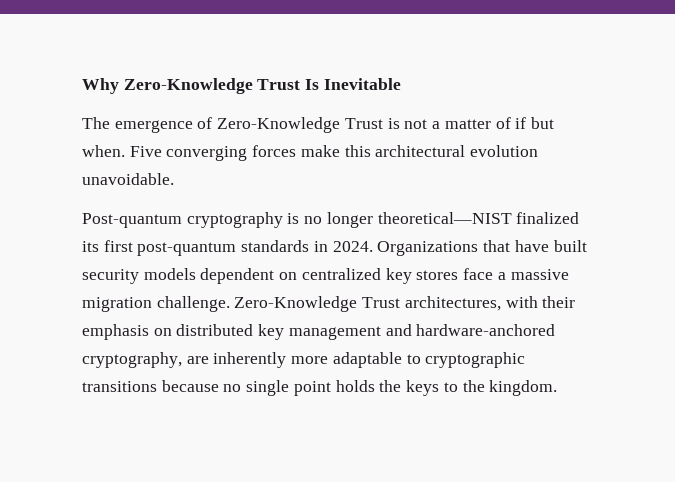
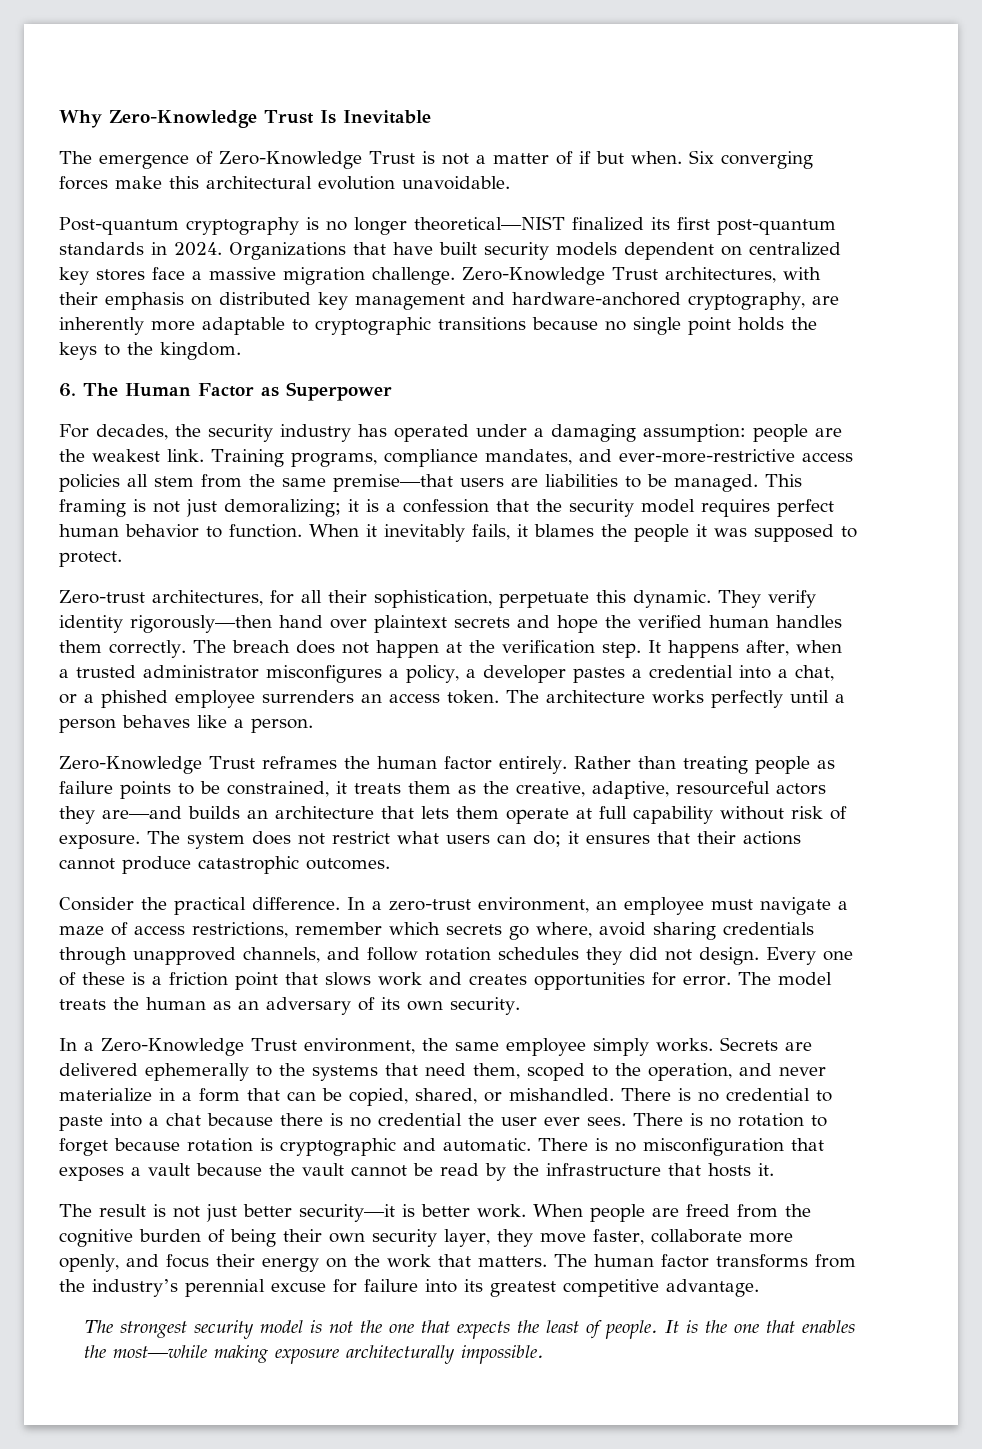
[129,146,162,157] Five -> [688,150,714,164] Six
(558, 388) none -> [59,382,392,401] [59,424,842,442] [59,449,853,467] [59,474,802,492] [59,499,834,517] [59,524,857,542] [59,551,122,567] [59,590,816,608] [59,615,842,633] [59,640,842,658] [59,665,834,683] [59,690,845,708] [59,715,313,733] [59,756,835,774] [59,781,826,799] [59,806,847,824] [59,831,801,849] [59,856,390,874] [59,897,848,915] [59,922,814,940] [59,947,853,965] [59,972,832,990] [59,997,520,1015] [59,1037,812,1056] [59,1063,826,1081] [59,1088,832,1106] [59,1113,827,1131] [59,1138,824,1156] [59,1163,774,1181] [59,1204,811,1222] [59,1229,793,1247] [59,1254,856,1272] [59,1279,759,1297] [84,1320,856,1339] [84,1345,545,1364] // 6. The Human Factor as Superpower // For decades, the security industry has operated under a damaging assumption: people are the weakest link. Training programs, compliance mandates, and ever-more-restrictive access policies all stem from the same premise—that users are liabilities to be managed. This framing is not just demoralizing; it is a confession that the security model requires perfect human behavior to function. When it inevitably fails, it blames the people it was supposed to protect. // Zero-trust architectures, for all their sophistication, perpetuate this dynamic. They verify identity rigorously—then hand over plaintext secrets and hope the verified human handles them correctly. The breach does not happen at the verification step. It happens after, when a trusted administrator misconfigures a policy, a developer pastes a credential into a chat, or a phished employee surrenders an access token. The architecture works perfectly until a person behaves like a person. // Zero-Knowledge Trust reframes the human factor entirely. Rather than treating people as failure points to be constrained, it treats them as the creative, adaptive, resourceful actors they are—and builds an architecture that lets them operate at full capability without risk of exposure. The system does not restrict what users can do; it ensures that their actions cannot produce catastrophic outcomes. // Consider the practical difference. In a zero-trust environment, an employee must navigate a maze of access restrictions, remember which secrets go where, avoid sharing credentials through unapproved channels, and follow rotation schedules they did not design. Every one of these is a friction point that slows work and creates opportunities for error. The model treats the human as an adversary of its own security. // In a Zero-Knowledge Trust environment, the same employee simply works. Secrets are delivered ephemerally to the systems that need them, scoped to the operation, and never materialize in a form that can be copied, shared, or mishandled. There is no credential to paste into a chat because there is no credential the user ever sees. There is no rotation to forget because rotation is cryptographic and automatic. There is no misconfiguration that exposes a vault because the vault cannot be read by the infrastructure that hosts it. // The result is not just better security—it is better work. When people are freed from the cognitive burden of being their own security layer, they move faster, collaborate more openly, and focus their energy on the work that matters. The human factor transforms from the industry’s perennial excuse for failure into its greatest competitive advantage. // The strongest security model is not the one that expects the least of people. It is the one that enables the most—while making exposure architecturally impossible.

